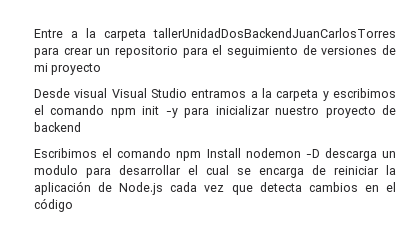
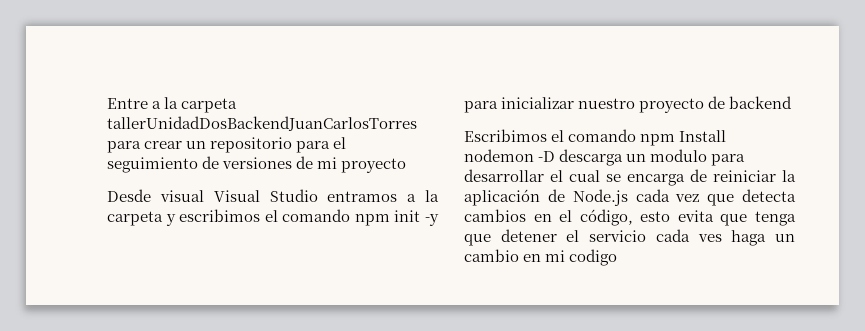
[34,198,73,212] código -> [579,209,796,226] [464,229,795,246] [464,249,618,266] código, esto evita que tenga que detener el servicio cada ves haga un cambio en mi codigo

